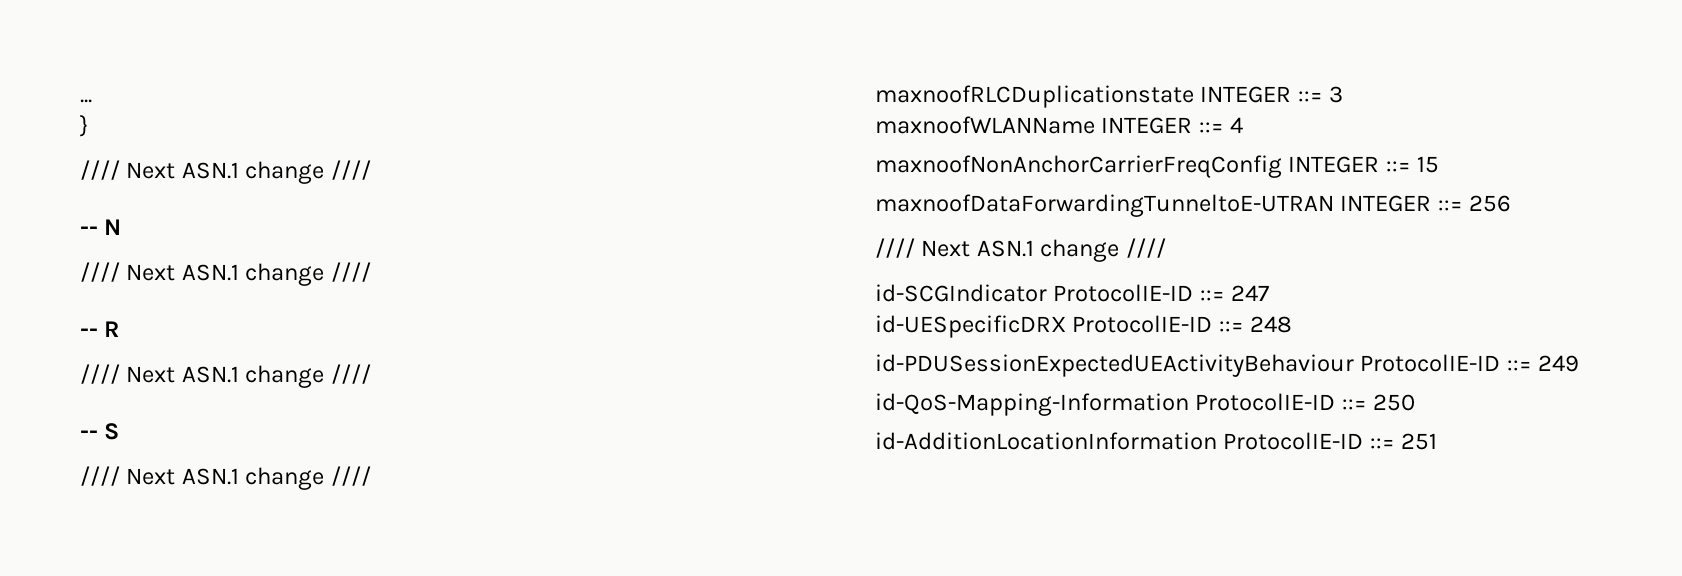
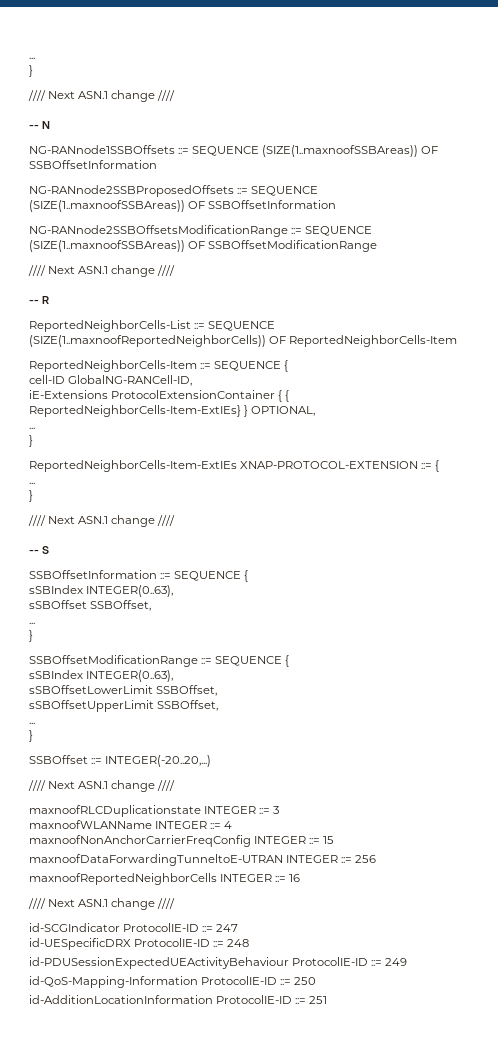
(122, 227) none -> [29,145,439,157] [29,160,157,169] [29,185,319,197] [29,200,337,212] [29,225,373,237] [29,240,378,252] // NG-RANnode1SSBOffsets ::= SEQUENCE (SIZE(1..maxnoofSSBAreas)) OF SSBOffsetInformation // NG-RANnode2SSBProposedOffsets ::= SEQUENCE (SIZE(1..maxnoofSSBAreas)) OF SSBOffsetInformation // NG-RANnode2SSBOffsetsModificationRange ::= SEQUENCE (SIZE(1..maxnoofSSBAreas)) OF SSBOffsetModificationRange
(120, 329) none -> [29,320,276,332] [29,335,458,347] [29,360,289,372] [29,375,193,386] [29,390,290,402] [29,405,316,417] [29,427,35,429] [29,435,33,447] [29,460,440,472] [29,482,35,484] [29,490,33,502] // ReportedNeighborCells-List ::= SEQUENCE (SIZE(1..maxnoofReportedNeighborCells)) OF ReportedNeighborCells-Item // ReportedNeighborCells-Item ::= SEQUENCE { // cell-ID GlobalNG-RANCell-ID, // iE-Extensions ProtocolExtensionContainer { { ReportedNeighborCells-Item-ExtIEs} } OPTIONAL, // ... // } // ReportedNeighborCells-Item-ExtIEs XNAP-PROTOCOL-EXTENSION ::= { // ... // }
(120, 431) none -> [29,570,249,582] [29,585,174,597] [29,600,152,611] [29,622,35,624] [29,630,33,642] [29,655,290,667] [29,670,174,682] [29,685,218,696] [29,700,219,712] [29,722,35,724] [29,730,33,742] [29,755,212,767] // SSBOffsetInformation ::= SEQUENCE { // sSBIndex INTEGER(0..63), // sSBOffset SSBOffset, // ... // } // SSBOffsetModificationRange ::= SEQUENCE { // sSBIndex INTEGER(0..63), // sSBOffsetLowerLimit SSBOffset, // sSBOffsetUpperLimit SSBOffset, // ... // } // SSBOffset ::= INTEGER(-20..20,...)
(1512, 203) none -> [29,873,301,885] // maxnoofReportedNeighborCells INTEGER ::= 16

